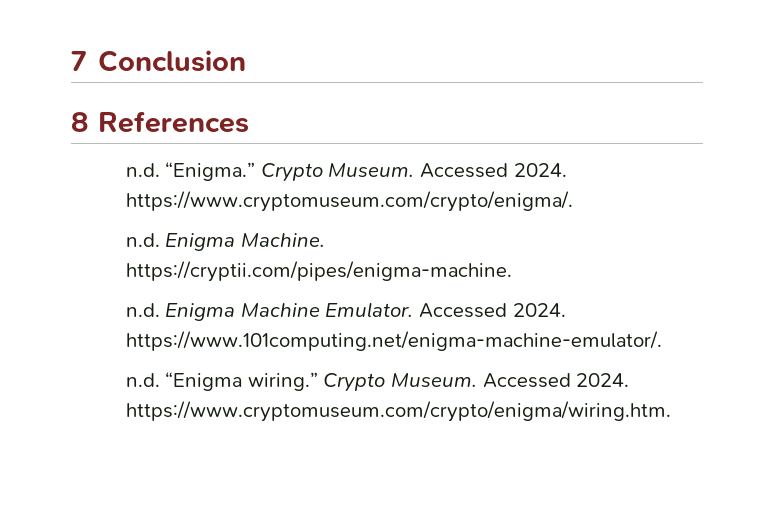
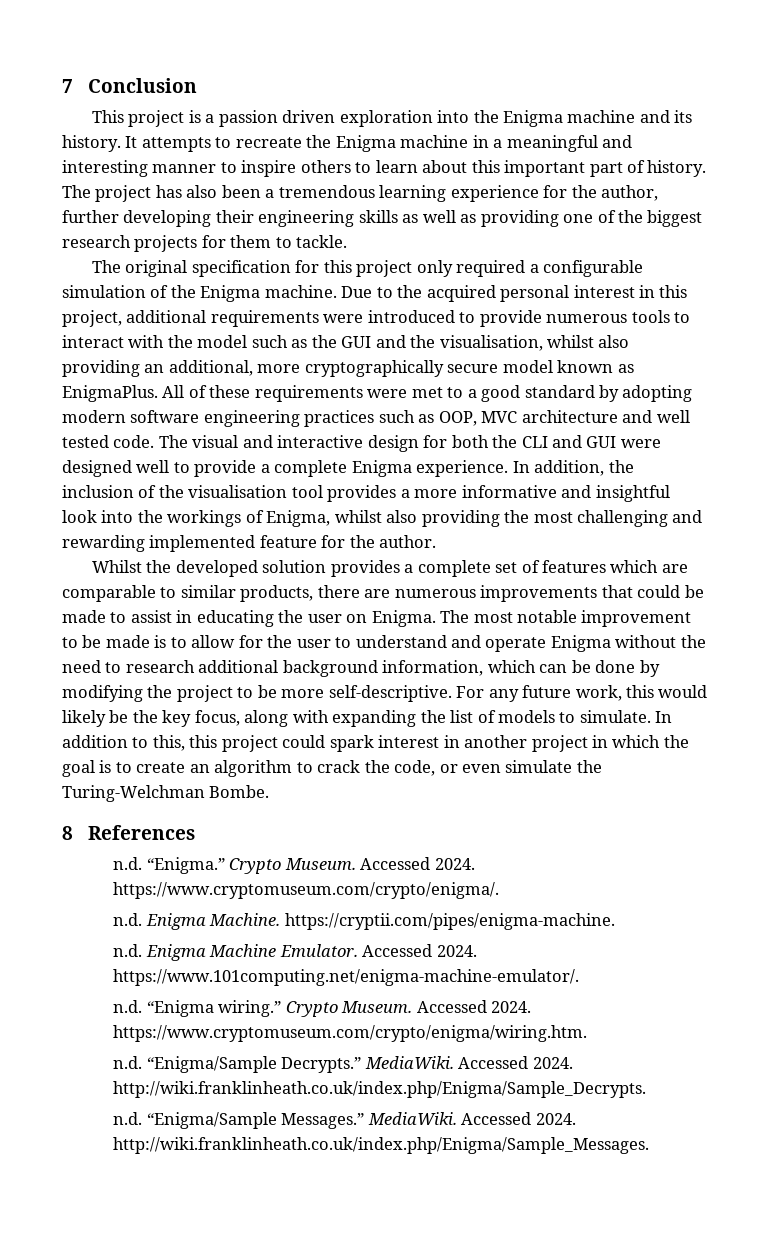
(247, 61) none -> [91,110,693,127] [62,135,633,152] [62,160,707,177] [62,185,659,202] [62,210,703,227] [62,235,348,252] [91,260,644,277] [62,285,688,302] [62,310,691,327] [62,335,630,351] [62,360,634,377] [62,385,693,402] [62,410,690,427] [62,435,661,452] [62,460,634,477] [62,485,670,502] [62,510,703,527] [62,535,437,552] [91,560,688,577] [62,585,704,602] [62,610,692,627] [62,635,706,652] [62,660,660,677] [62,685,708,702] [62,710,673,727] [62,735,689,752] [62,760,602,777] [62,785,270,802] // This project is a passion driven exploration into the Enigma machine and its history. It attempts to recreate the Enigma machine in a meaningful and interesting manner to inspire others to learn about this important part of history. The project has also been a tremendous learning experience for the author, further developing their engineering skills as well as providing one of the biggest research projects for them to tackle. // The original specification for this project only required a configurable simulation of the Enigma machine. Due to the acquired personal interest in this project, additional requirements were introduced to provide numerous tools to interact with the model such as the GUI and the visualisation, whilst also providing an additional, more cryptographically secure model known as EnigmaPlus. All of these requirements were met to a good standard by adopting modern software engineering practices such as OOP, MVC architecture and well tested code. The visual and interactive design for both the CLI and GUI were designed well to provide a complete Enigma experience. In addition, the inclusion of the visualisation tool provides a more informative and insightful look into the workings of Enigma, whilst also providing the most challenging and rewarding implemented feature for the author. // Whilst the developed solution provides a complete set of features which are comparable to similar products, there are numerous improvements that could be made to assist in educating the user on Enigma. The most notable improvement to be made is to allow for the user to understand and operate Enigma without the need to research additional background information, which can be done by modifying the project to be more self-descriptive. For any future work, this would likely be the key focus, along with expanding the list of models to simulate. In addition to this, this project could spark interest in another project in which the goal is to create an algorithm to crack the code, or even simulate the Turing-Welchman Bombe.
(671, 411) none -> [113,1056,573,1073] [113,1081,647,1098] [113,1112,576,1129] [113,1137,650,1154] // n.d. “Enigma/Sample Decrypts.” MediaWiki. Accessed 2024. http://wiki.franklinheath.co.uk/index.php/Enigma/Sample_Decrypts. // n.d. “Enigma/Sample Messages.” MediaWiki. Accessed 2024. http://wiki.franklinheath.co.uk/index.php/Enigma/Sample_Messages.

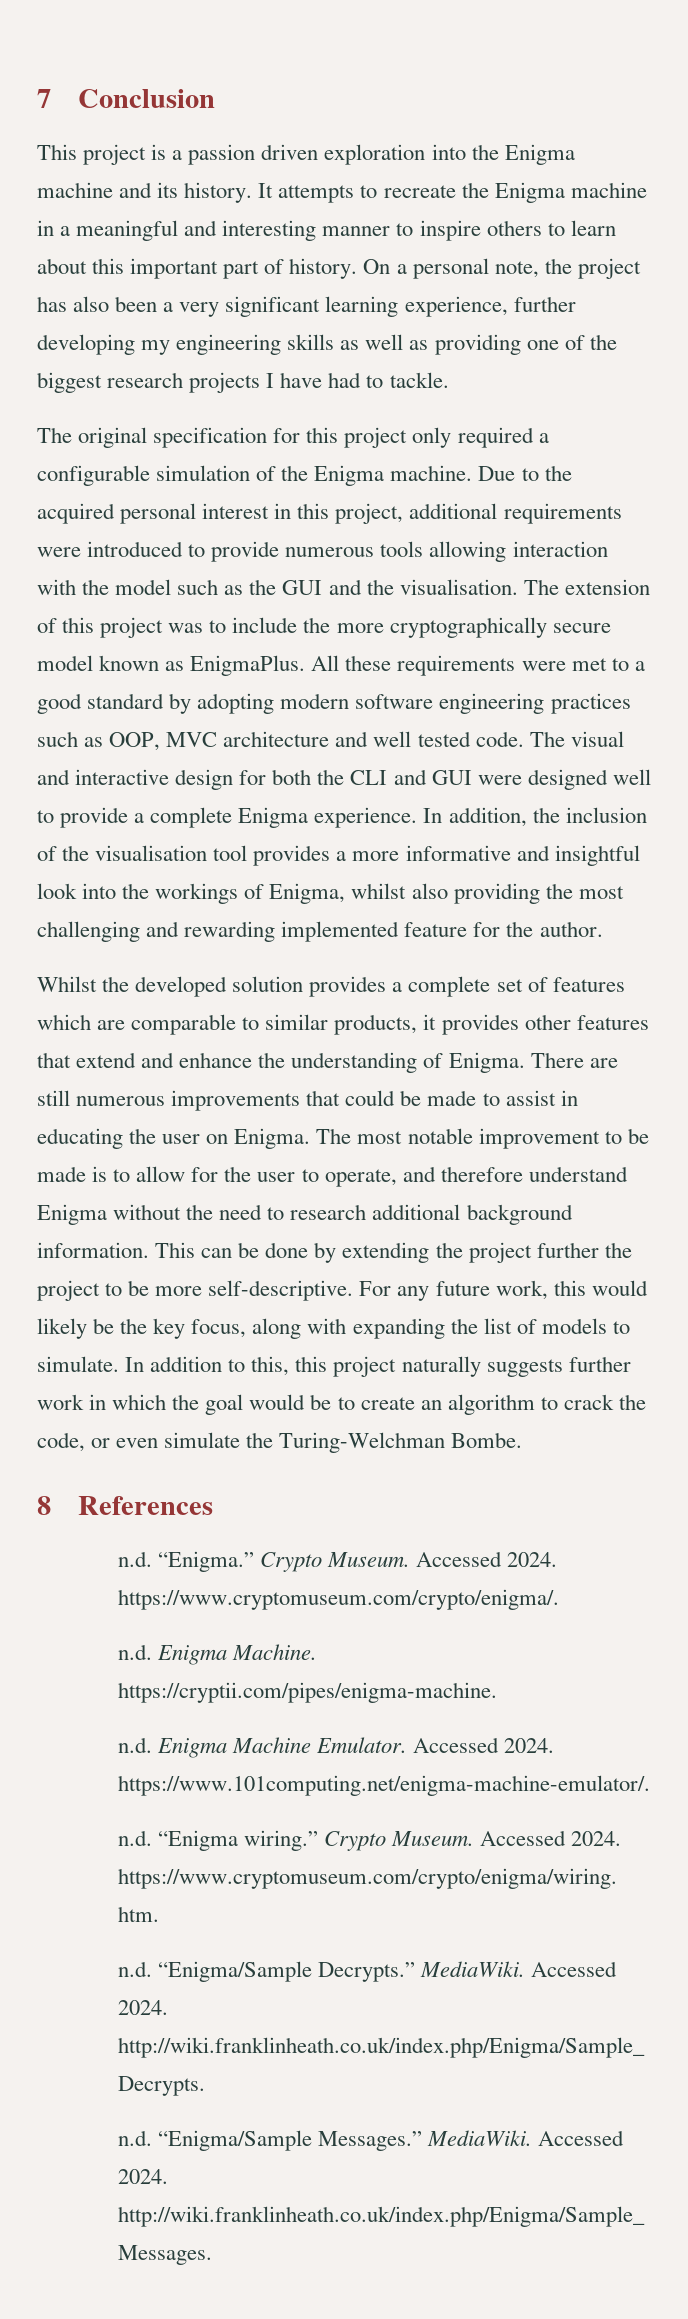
[62,185,91,198] The -> [363,258,572,279] On a personal note, the
[278,185,659,202] tremendous learning experience for the author, -> [179,296,508,317] very significant learning experience,
[215,210,254,223] their -> [141,340,171,355] my
[201,235,272,248] for them -> [266,372,362,388] I have had
[674,312,691,323] [62,335,124,348] to interact -> [429,541,608,562] allowing interaction
[439,335,630,351] [62,360,253,377] visualisation, whilst also providing an additional, -> [399,579,650,595] [37,617,331,638] visualisation. The extension of this project was to include the
[188,385,207,398] of -> (340, 663) none
[317,585,391,598] there are -> [423,1014,649,1035] [37,1052,618,1073] [37,1090,70,1106] it provides other features that extend and enhance the understanding of Enigma. There are still
[355,635,547,652] understand and operate -> [324,1166,628,1187] operate, and therefore understand
[382,660,536,676] information, which -> [37,1242,196,1258] information. This
[62,685,143,702] modifying -> [342,1242,599,1263] extending the project further
[282,735,588,752] could spark interest in another project -> [401,1356,631,1377] [37,1394,84,1410] naturally suggests further work
[99,760,112,773] is -> [249,1394,332,1410] would be

